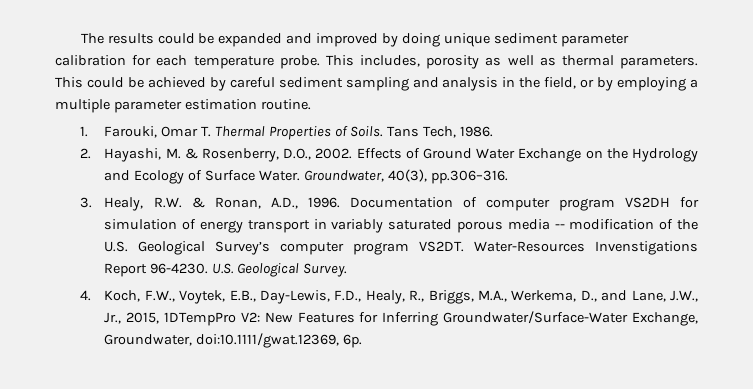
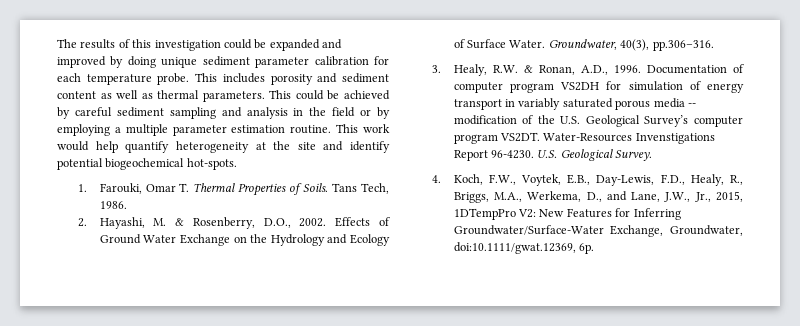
(154, 38) none -> [118,39,221,51] of this investigation
[360,55,480,69] includes, porosity -> [222,73,390,85] [57,91,96,99] includes porosity and sediment content
[544,77,577,89] field, -> [332,107,356,117] field
(311, 104) none -> [336,124,390,133] [57,141,390,153] [57,158,237,170] This work would help quantify heterogeneity at the site and identify potential biogeochemical hot-spots.

